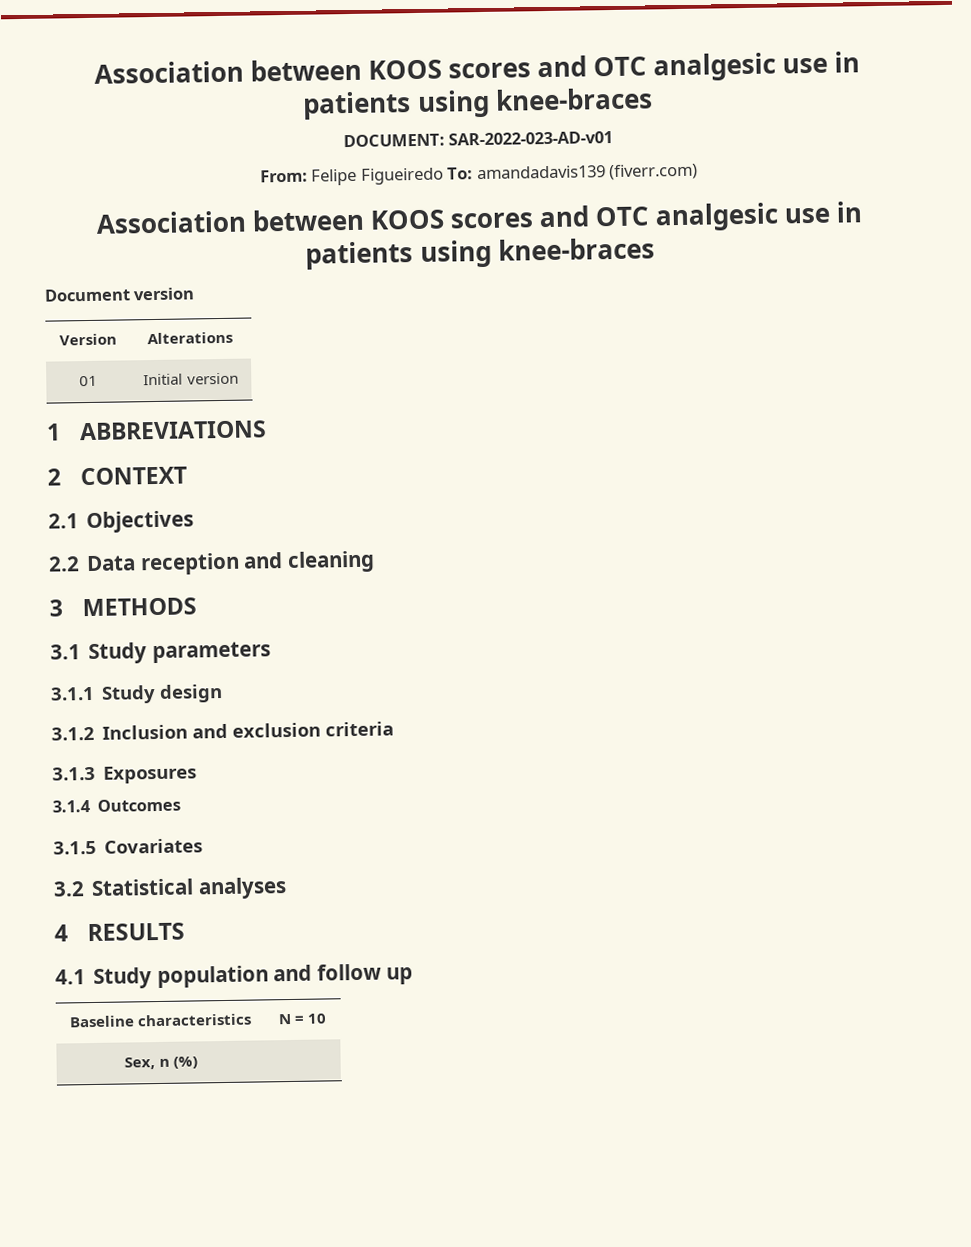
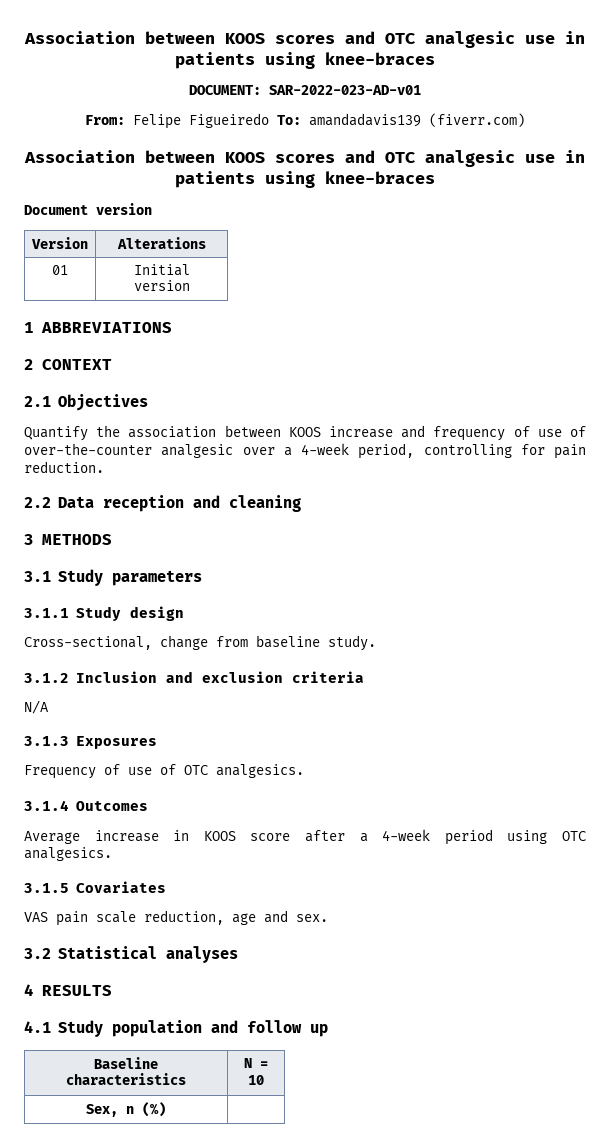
(195, 522) none -> [24,425,586,441] [24,443,586,459] [24,461,104,473] // Quantify the association between KOOS increase and frequency of use of over-the-counter analgesic over a 4-week period, controlling for pain reduction.
(224, 693) none -> [24,635,376,651] // Cross-sectional, change from baseline study.
(395, 729) none -> [24,700,49,714] // N/A
[52,798,182,813] [53,838,204,855] 3.1.4 Outcomes // 3.1.5 Covariates -> [24,764,304,779] [24,800,148,811] [24,829,587,845] [24,847,112,861] [24,881,166,893] [24,910,328,926] Frequency of use of OTC analgesics. // 3.1.4 Outcomes // Average increase in KOOS score after a 4-week period using OTC analgesics. // 3.1.5 Covariates // VAS pain scale reduction, age and sex.

